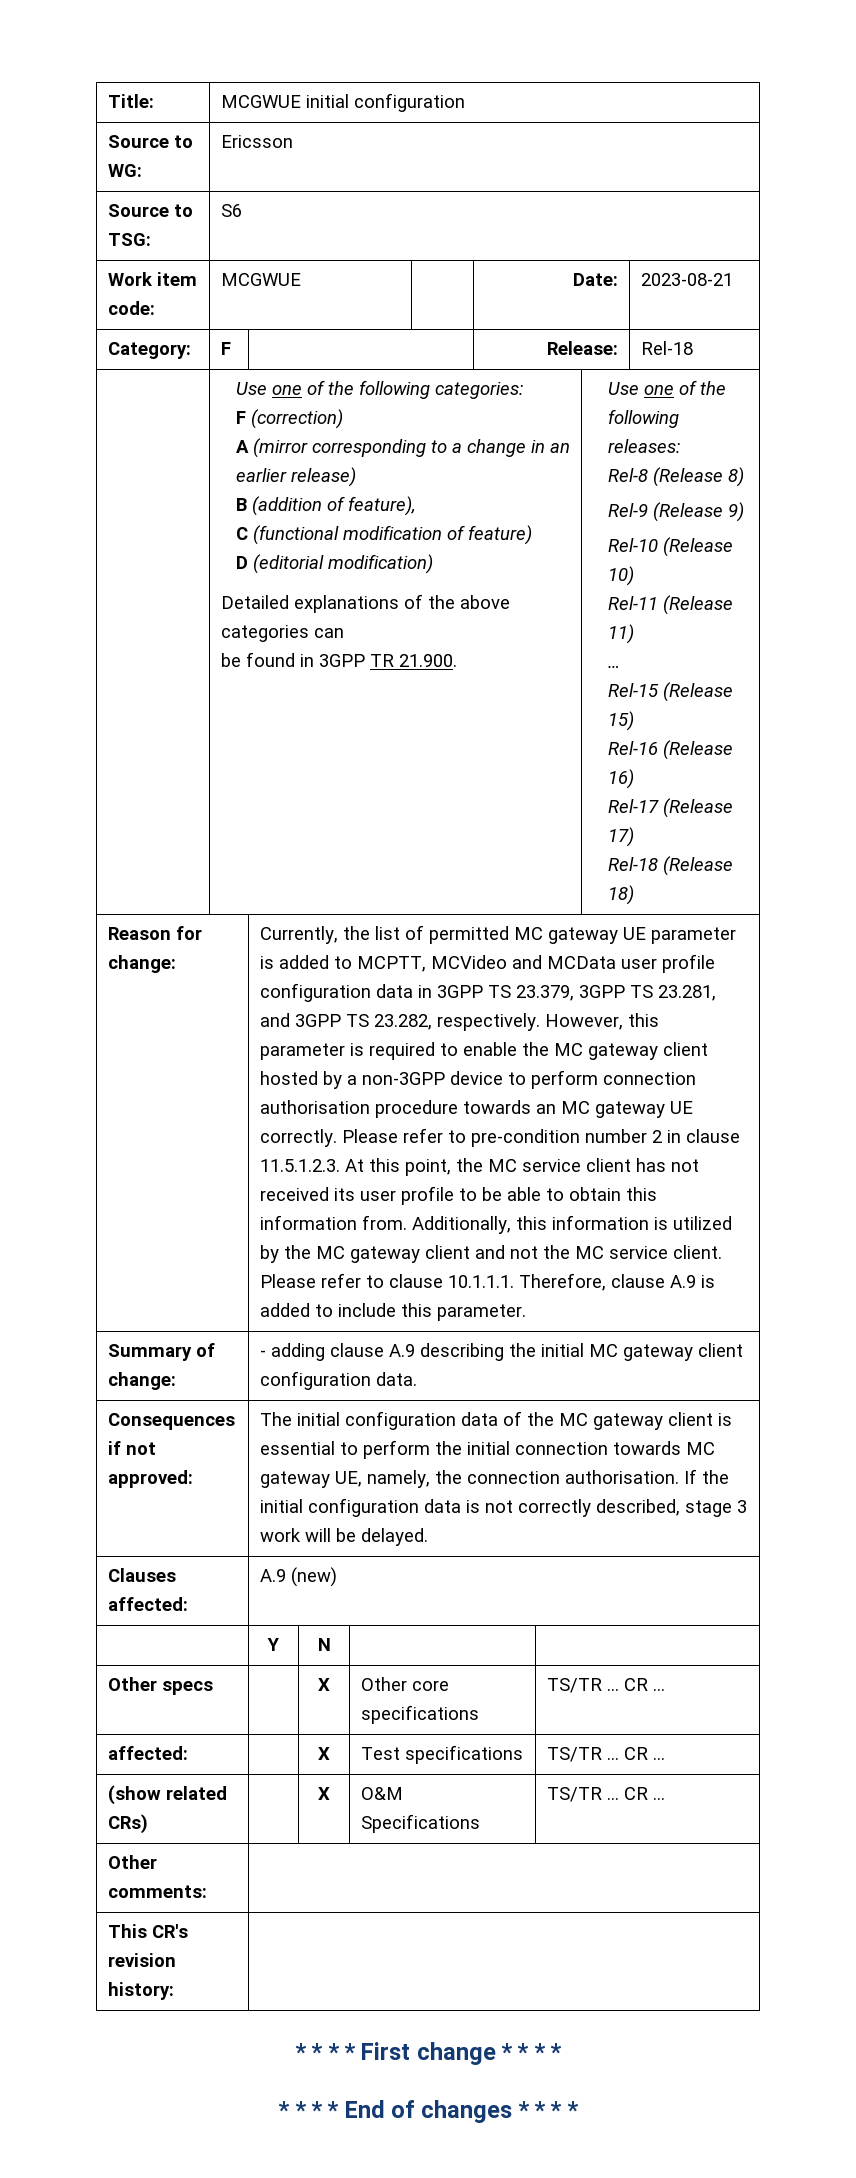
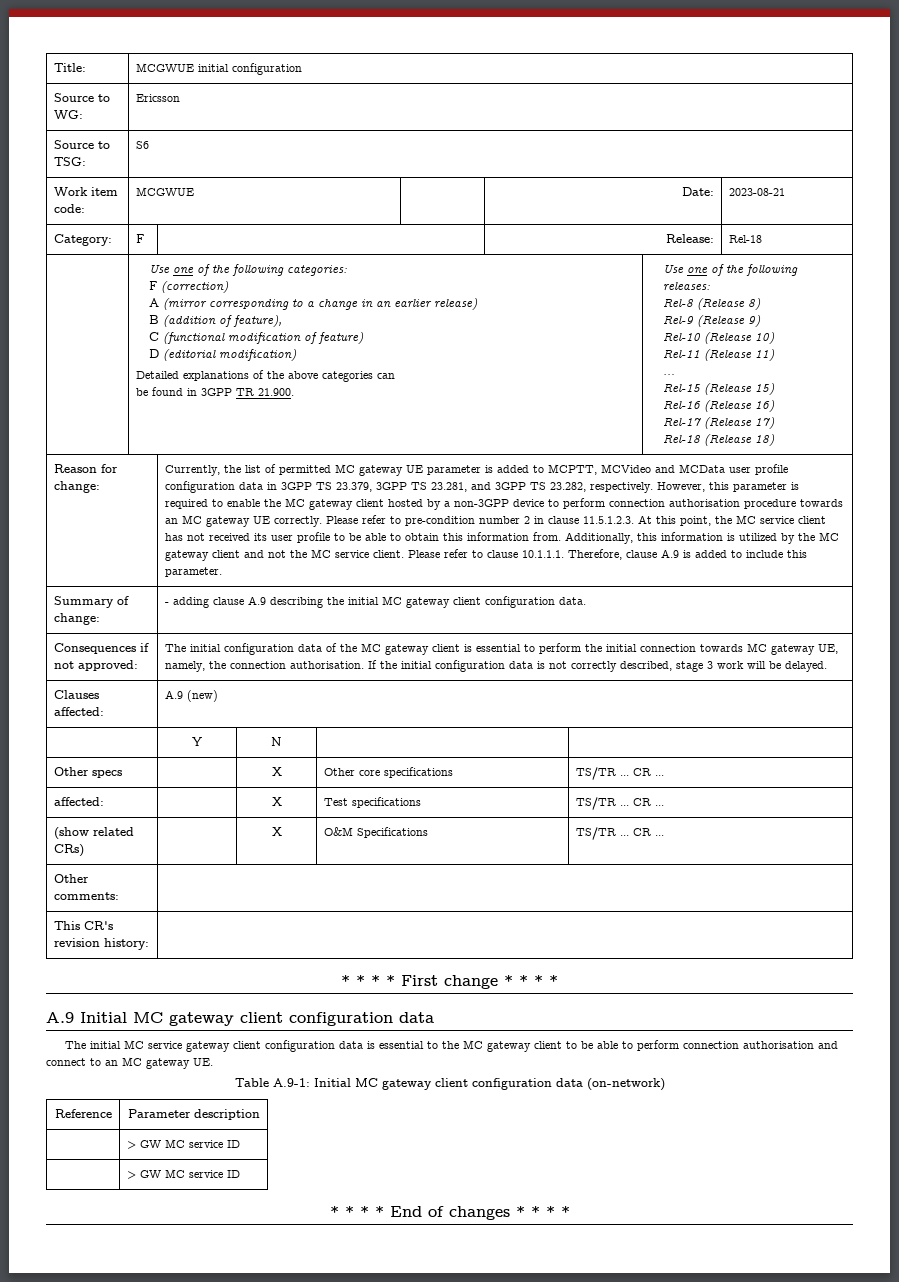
(563, 2051) none -> [46,1012,434,1026] [64,1040,838,1052] [46,1057,213,1069] [234,1078,665,1091] [54,1109,112,1118] [127,1109,260,1120] [126,1139,240,1149] [126,1169,240,1179] // A.9 Initial MC gateway client configuration data // The initial MC service gateway client configuration data is essential to the MC gateway client to be able to perform connection authorisation and connect to an MC gateway UE. // Table A.9-1: Initial MC gateway client configuration data (on-network) // Reference | Parameter description // | > GW MC service ID // | > GW MC service ID

